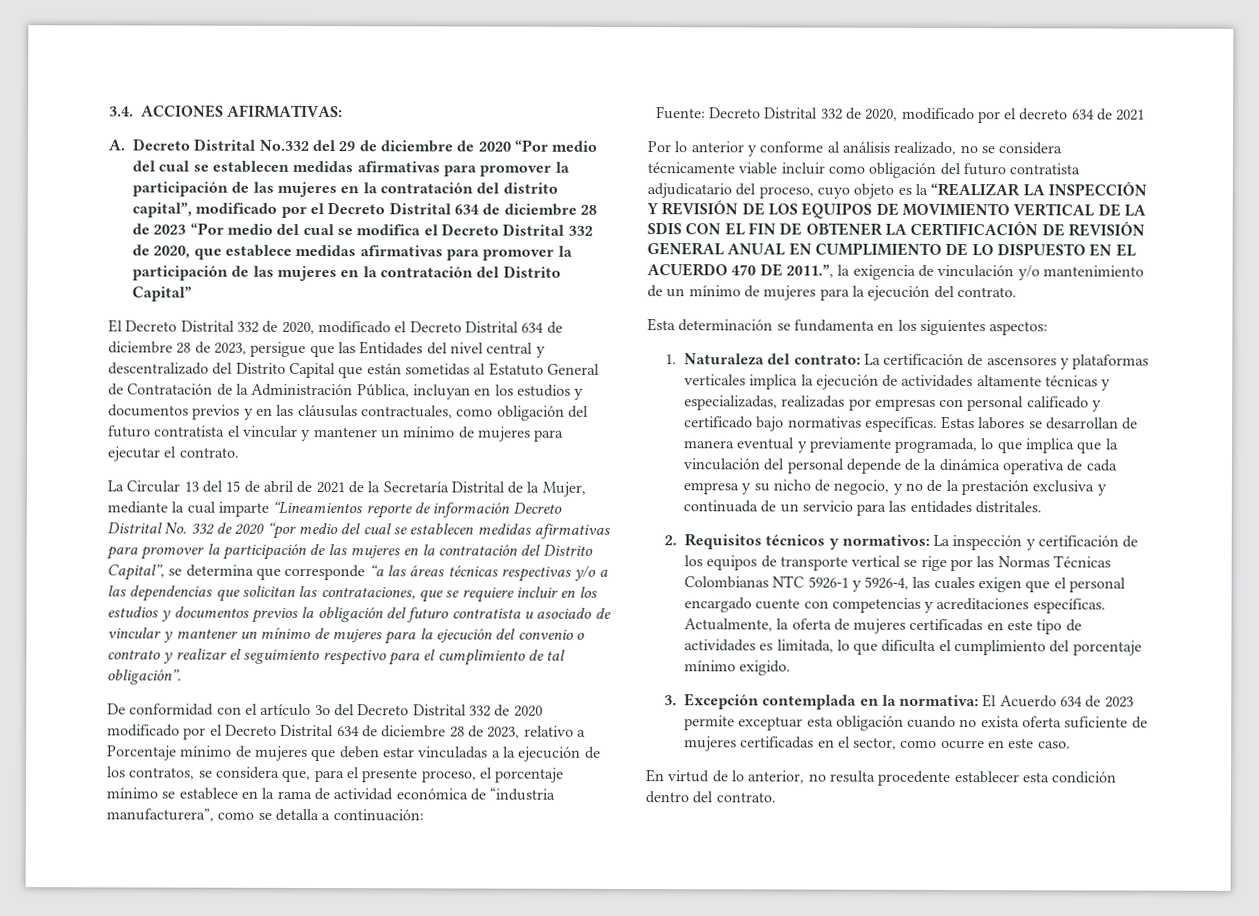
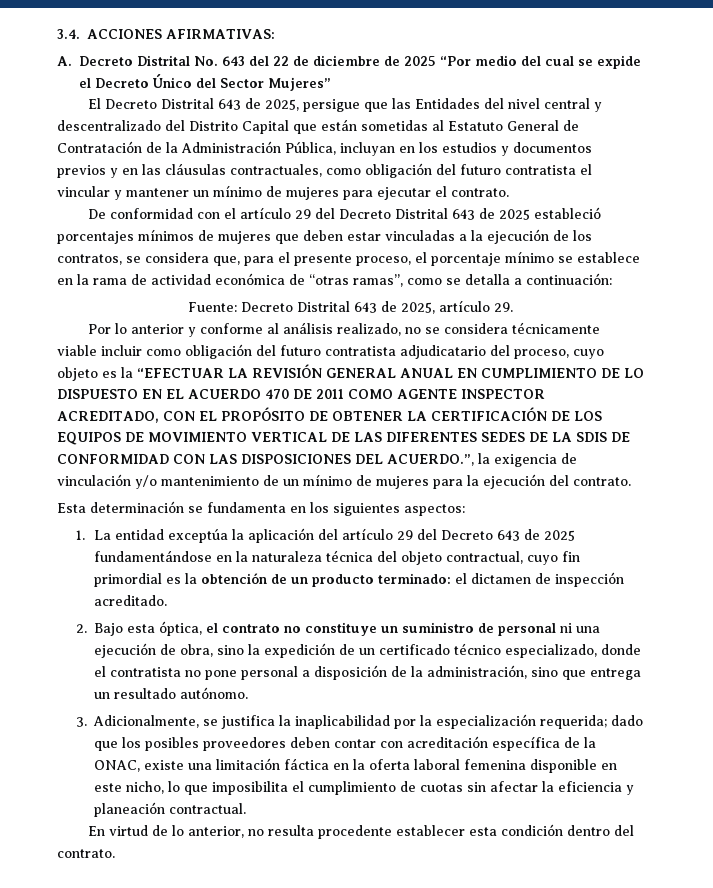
[258,139,356,152] No.332 del 29 -> [194,56,289,66] No. 643 del 22
[477,139,598,152] [132,160,570,177] [132,181,558,198] [132,202,597,218] [132,222,593,236] [132,244,573,261] [132,265,561,282] [132,286,192,302] [108,319,563,335] [108,341,247,355] 2020 “Por medio del cual se establecen medidas afirmativas para promover la participación de las mujeres en la contratación del distrito capital”, modificado por el Decreto Distrital 634 de diciembre 28 de 2023 “Por medio del cual se modifica el Decreto Distrital 332 de 2020, que establece medidas afirmativas para promover la participación de las mujeres en la contratación del Distrito Capital” // El Decreto Distrital 332 de 2020, modificado el Decreto Distrital 634 de diciembre 28 de 2023, -> [404,55,641,69] [79,74,331,91] [88,98,300,111] 2025 “Por medio del cual se expide el Decreto Único del Sector Mujeres” // El Decreto Distrital 643 de 2025,
[107,480,586,497] [107,500,562,519] [107,521,611,539] [106,543,593,560] [107,564,608,582] [107,585,598,603] [107,606,611,623] [107,626,585,645] [107,648,566,666] [107,669,182,685] // La Circular 13 del 15 de abril de 2021 de la Secretaría Distrital de la Mujer, mediante la cual imparte “Lineamientos reporte de información Decreto Distrital No. 332 de 2020 “por medio del cual se establecen medidas afirmativas para promover la participación de las mujeres en la contratación del Distrito Capital”, se determina que corresponde “a las áreas técnicas respectivas y/o a las dependencias que solicitan las contrataciones, que se requiere incluir en los estudios y documentos previos la obligación del futuro contratista u asociado de vincular y mantener un mínimo de mujeres para la ejecución del convenio o contrato y realizar el seguimiento respectivo para el cumplimiento de tal obligación”. -> (509, 192) none
[314,705,331,716] 3o -> [295,209,312,219] 29
[468,704,543,717] [107,724,586,740] [107,745,233,761] 332 de 2020 modificado por el Decreto Distrital 634 de diciembre 28 de 2023, relativo a Porcentaje mínimo -> [452,207,602,220] [57,229,194,244] 643 de 2025 estableció porcentajes mínimos
[489,787,556,801] [106,808,214,822] “industria manufacturera”, -> [309,274,403,287] “otras ramas”,
[820,107,1146,124] 332 de 2020, modificado por el decreto 634 de 2021 -> [354,300,513,314] 643 de 2025, artículo 29.
[930,181,1147,197] [646,200,1146,219] [647,220,1065,237] “REALIZAR LA INSPECCIÓN Y REVISIÓN DE LOS EQUIPOS DE MOVIMIENTO VERTICAL DE LA SDIS CON EL FIN DE OBTENER LA CERTIFICACIÓN DE -> [137,368,248,378] “EFECTUAR LA
[785,264,834,278] 2011.”, -> [316,389,545,399] [57,407,602,423] [57,432,630,445] [57,454,474,466] 2011 COMO AGENTE INSPECTOR ACREDITADO, CON EL PROPÓSITO DE OBTENER LA CERTIFICACIÓN DE LOS EQUIPOS DE MOVIMIENTO VERTICAL DE LAS DIFERENTES SEDES DE LA SDIS DE CONFORMIDAD CON LAS DISPOSICIONES DEL ACUERDO.”,
[683,353,1150,370] [683,374,1112,391] [683,395,1103,412] [683,415,1139,432] [683,437,1119,454] [682,458,1117,475] [682,479,1107,496] [682,500,1043,516] [663,533,1139,551] [683,555,1112,572] [683,575,1127,593] [683,597,1106,614] [683,618,1082,635] [683,639,1142,656] [683,660,792,676] [663,693,1134,710] [683,715,1148,731] [683,736,1071,752] Naturaleza del contrato: La certificación de ascensores y plataformas verticales implica la ejecución de actividades altamente técnicas y especializadas, realizadas por empresas con personal calificado y certificado bajo normativas específicas. Estas labores se desarrollan de manera eventual y previamente programada, lo que implica que la vinculación del personal depende de la dinámica operativa de cada empresa y su nicho de negocio, y no de la prestación exclusiva y continuada de un servicio para las entidades distritales. // 2. Requisitos técnicos y normativos: La inspección y certificación de los equipos de transporte vertical se rige por las Normas Técnicas Colombianas NTC 5926-1 y 5926-4, las cuales exigen que el personal encargado cuente con competencias y acreditaciones específicas. Actualmente, la oferta de mujeres certificadas en este tipo de actividades es limitada, lo que dificulta el cumplimiento del porcentaje mínimo exigido. // 3. Excepción contemplada en la normativa: El Acuerdo 634 de 2023 permite exceptuar esta obligación cuando no exista oferta suficiente de mujeres certificadas en el sector, como ocurre en este caso. -> [94,528,576,543] [94,550,581,565] [94,572,625,587] [94,595,168,606] [75,621,601,636] [94,643,642,658] [94,665,642,680] [94,687,249,699] [75,714,644,729] [94,736,597,751] [94,758,618,773] [94,781,635,795] [94,802,247,817] La entidad exceptúa la aplicación del artículo 29 del Decreto 643 de 2025 fundamentándose en la naturaleza técnica del objeto contractual, cuyo fin primordial es la obtención de un producto terminado: el dictamen de inspección acreditado. // 2. Bajo esta óptica, el contrato no constituye un suministro de personal ni una ejecución de obra, sino la expedición de un certificado técnico especializado, donde el contratista no pone personal a disposición de la administración, sino que entrega un resultado autónomo. // 3. Adicionalmente, se justifica la inaplicabilidad por la especialización requerida; dado que los posibles proveedores deben contar con acreditación específica de la ONAC, existe una limitación fáctica en la oferta laboral femenina disponible en este nicho, lo que imposibilita el cumplimiento de cuotas sin afectar la eficiencia y planeación contractual.

